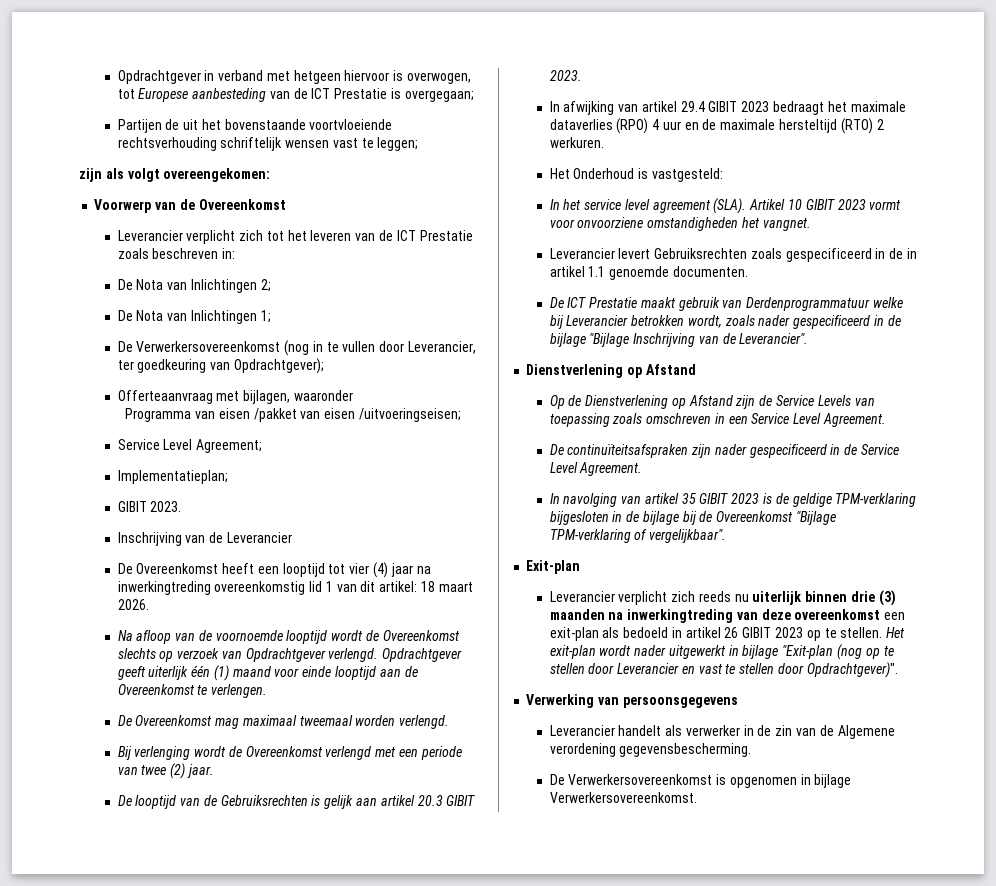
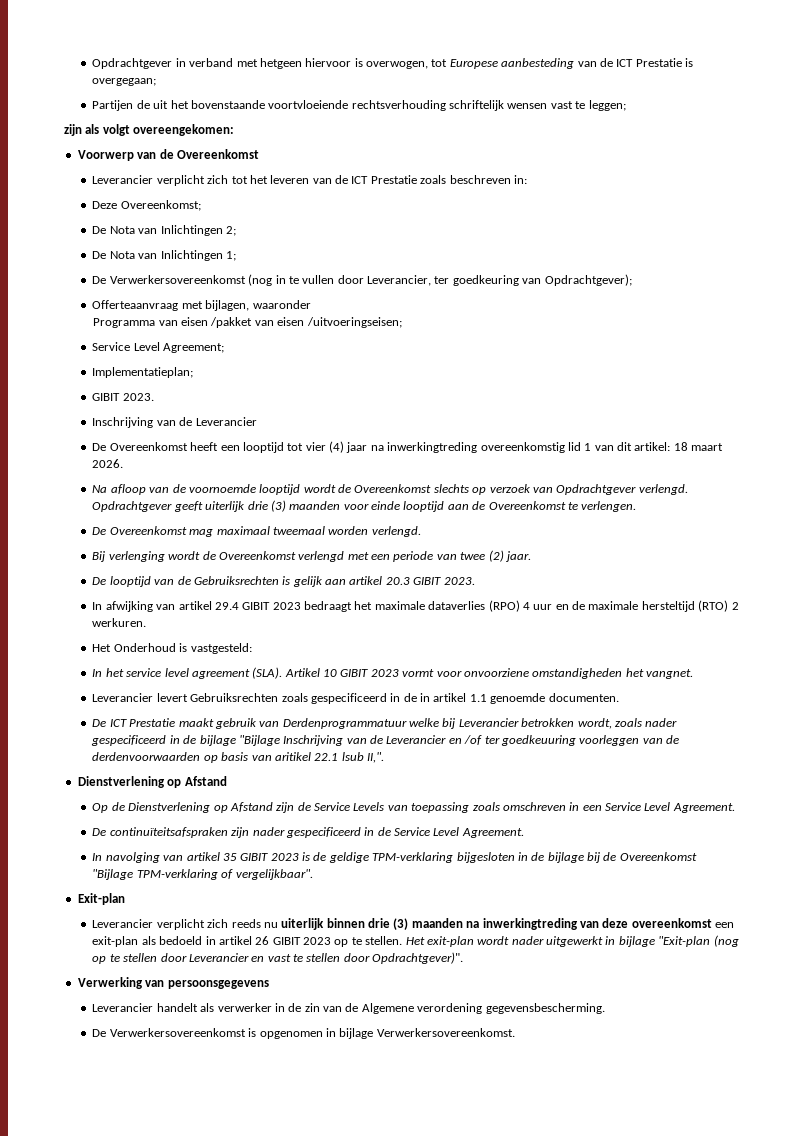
(236, 253) none -> [92,200,201,211] // Deze Overeenkomst;
[191,665,271,681] één (1) maand -> [247,500,341,512] drie (3) maanden
[739,333,809,344] Leverancier". -> [386,735,680,746] [92,752,385,763] Leverancier en /of ter goedkeuuring voorleggen van de derdenvoorwaarden op basis van aritikel 22.1 lsub II,".

